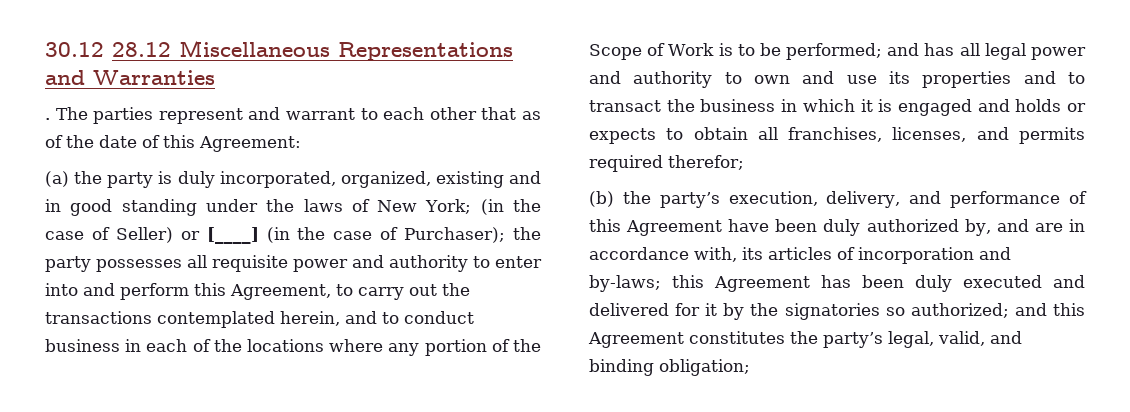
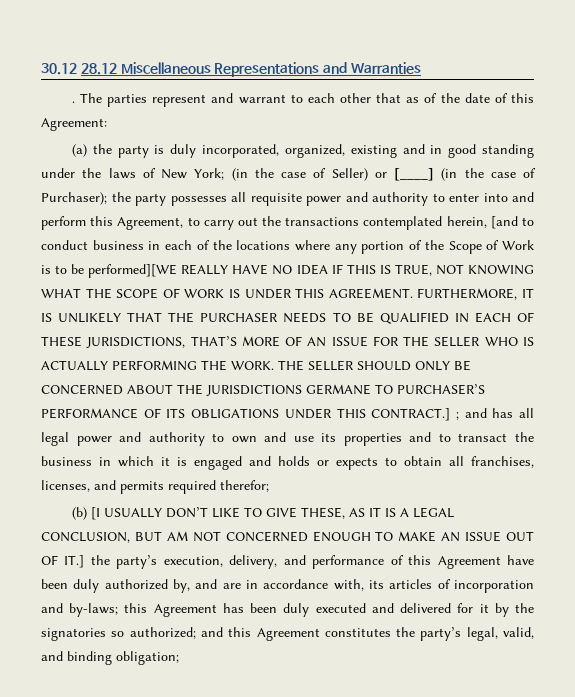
[345,311,377,324] and -> [490,216,518,229] [and
[786,43,883,60] performed; -> [88,264,534,278] [41,288,534,300] [41,312,534,324] [41,336,534,348] [41,360,471,371] [41,384,485,396] [41,408,459,421] performed][WE REALLY HAVE NO IDEA IF THIS IS TRUE, NOT KNOWING WHAT THE SCOPE OF WORK IS UNDER THIS AGREEMENT. FURTHERMORE, IT IS UNLIKELY THAT THE PURCHASER NEEDS TO BE QUALIFIED IN EACH OF THESE JURISDICTIONS, THAT’S MORE OF AN ISSUE FOR THE SELLER WHO IS ACTUALLY PERFORMING THE WORK. THE SELLER SHOULD ONLY BE CONCERNED ABOUT THE JURISDICTIONS GERMANE TO PURCHASER’S PERFORMANCE OF ITS OBLIGATIONS UNDER THIS CONTRACT.] ;
(614, 199) none -> [90,507,454,520] [41,531,534,543] [41,555,85,568] [I USUALLY DON’T LIKE TO GIVE THESE, AS IT IS A LEGAL CONCLUSION, BUT AM NOT CONCERNED ENOUGH TO MAKE AN ISSUE OUT OF IT.]

